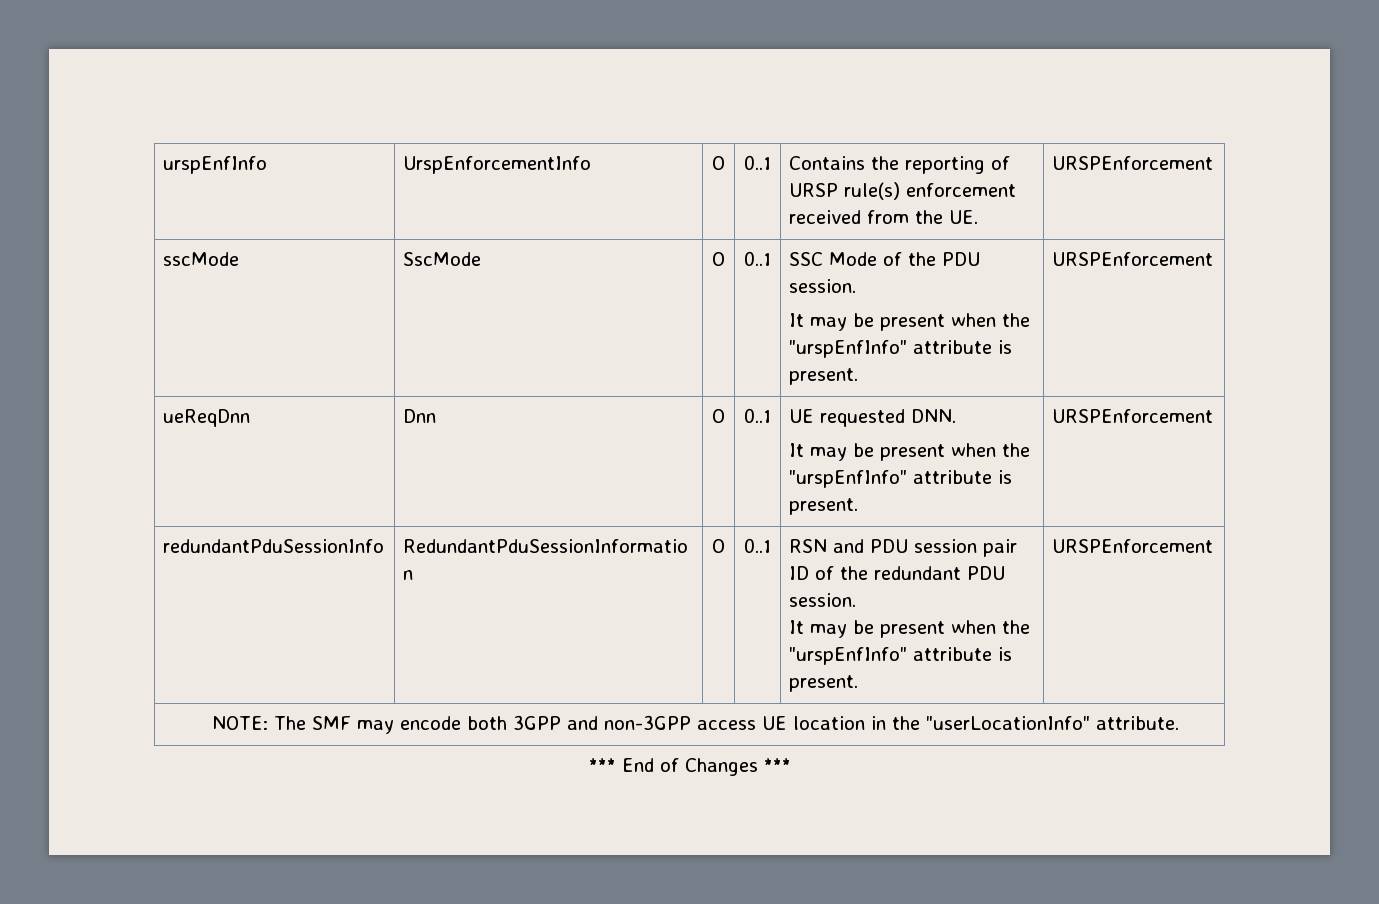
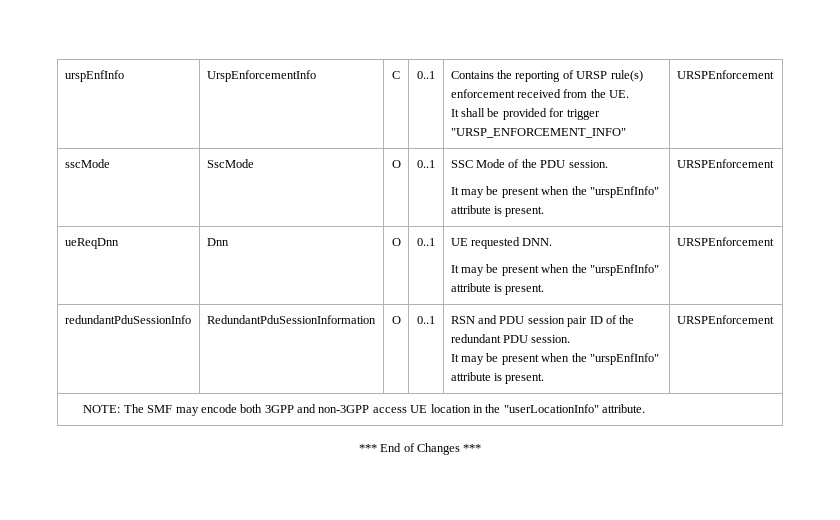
[712,156,725,170] O -> [392,71,400,79] C
(979, 217) none -> [450,108,600,120] [450,128,626,138] // It shall be provided for trigger "URSP_ENFORCEMENT_INFO"

